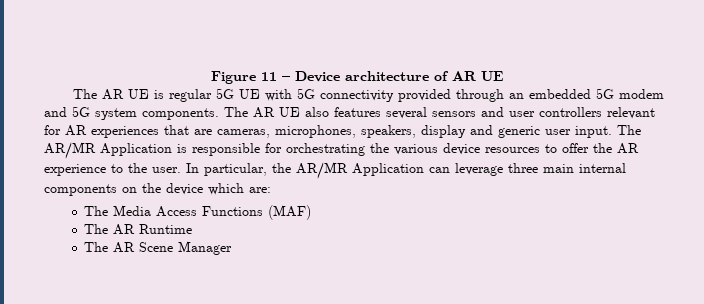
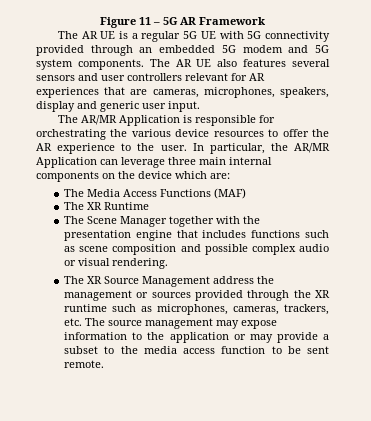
[295,71,504,82] Device architecture of AR UE -> [163,17,265,25] 5G AR Framework
(165, 94) none -> [131,33,138,39] a
(612, 132) none -> (200, 106) //
[113,224,136,235] AR -> [87,202,103,210] XR
[113,242,136,253] AR -> (85, 220) none
(233, 248) none -> [169,216,261,227] [64,230,329,241] [64,244,329,255] [64,258,169,269] [64,276,275,287] [64,290,330,301] [64,304,329,315] [64,318,278,329] [64,332,329,343] [64,346,329,354] [64,360,105,368] together with the presentation engine that includes functions such as scene composition and possible complex audio or visual rendering. // The XR Source Management address the management or sources provided through the XR runtime such as microphones, cameras, trackers, etc. The source management may expose information to the application or may provide a subset to the media access function to be sent remote.

